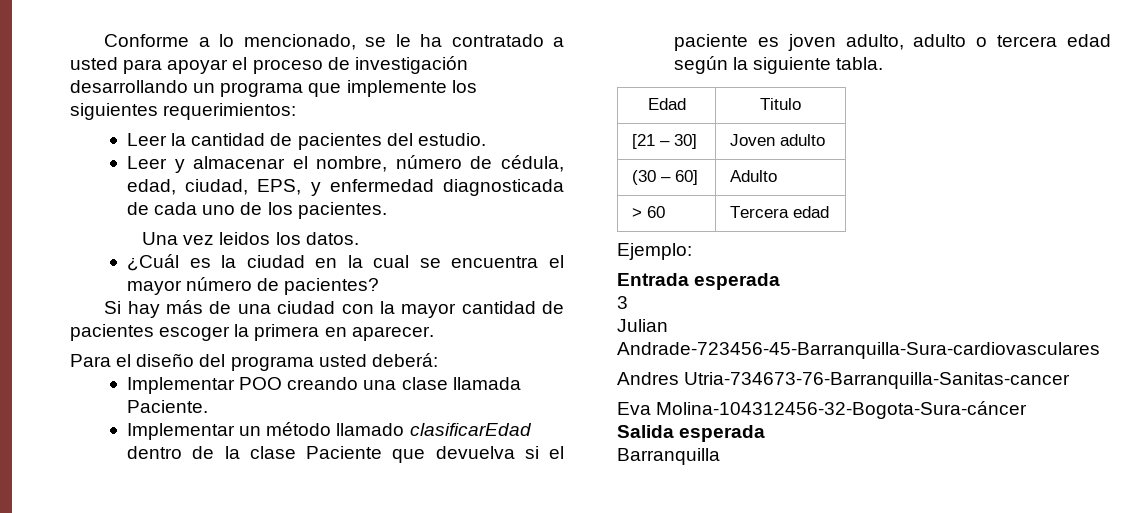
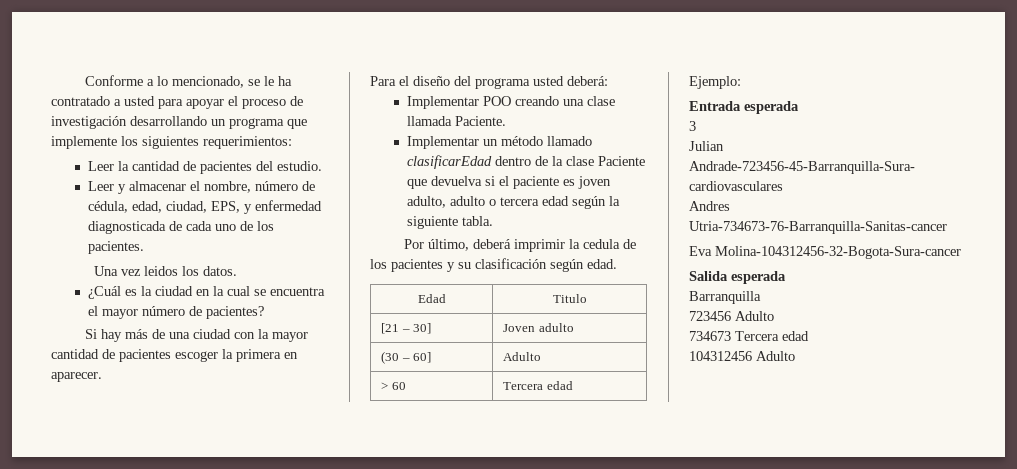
(884, 63) none -> [404,239,637,252] [370,258,617,272] // Por último, deberá imprimir la cedula de los pacientes y su clasificación según edad.
[656,401,1028,419] Molina-104312456-32-Bogota-Sura-cáncer -> [715,246,961,259] Molina-104312456-32-Bogota-Sura-cancer
(720, 456) none -> [689,311,774,321] [689,331,809,341] [689,351,795,361] // 723456 Adulto // 734673 Tercera edad // 104312456 Adulto

